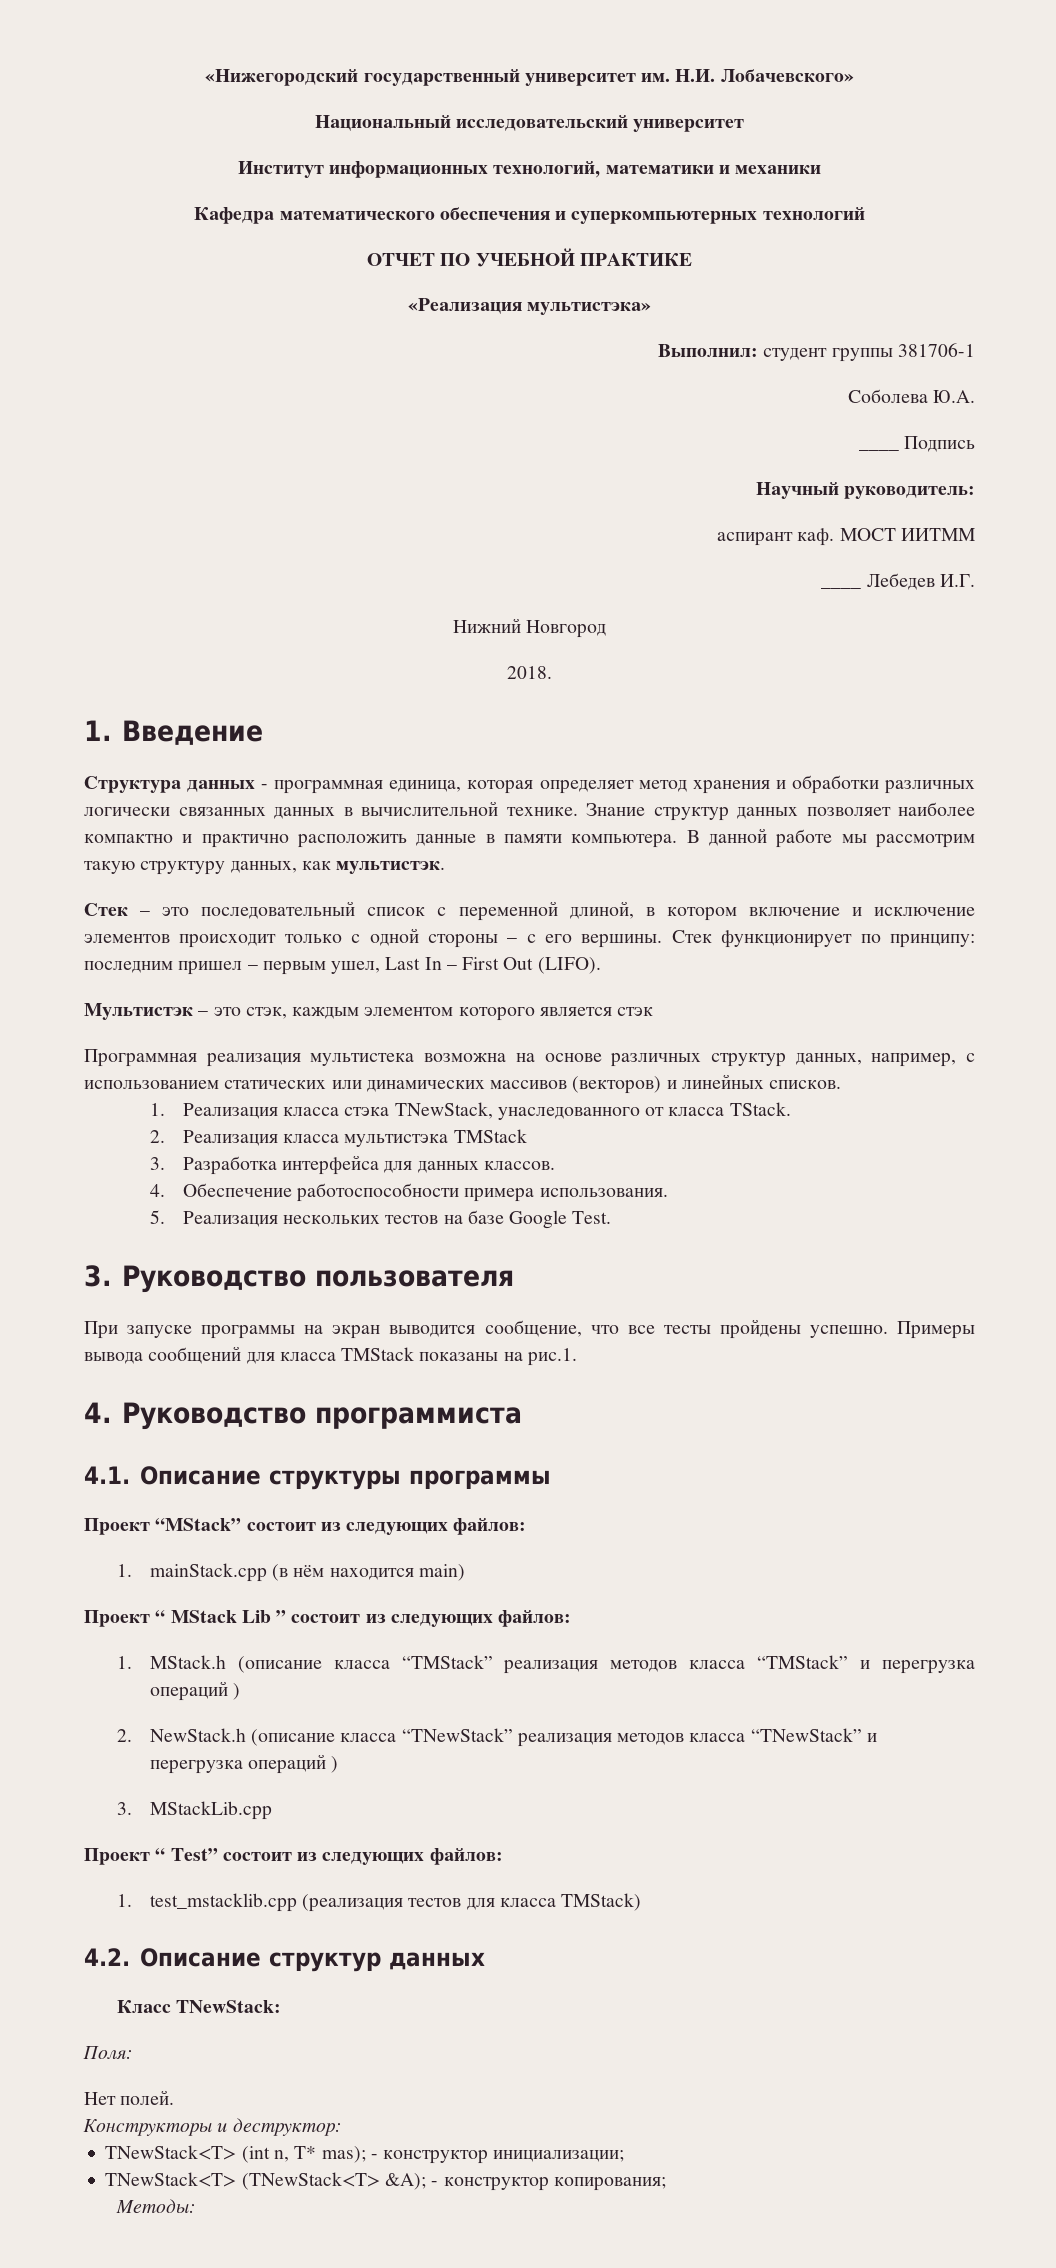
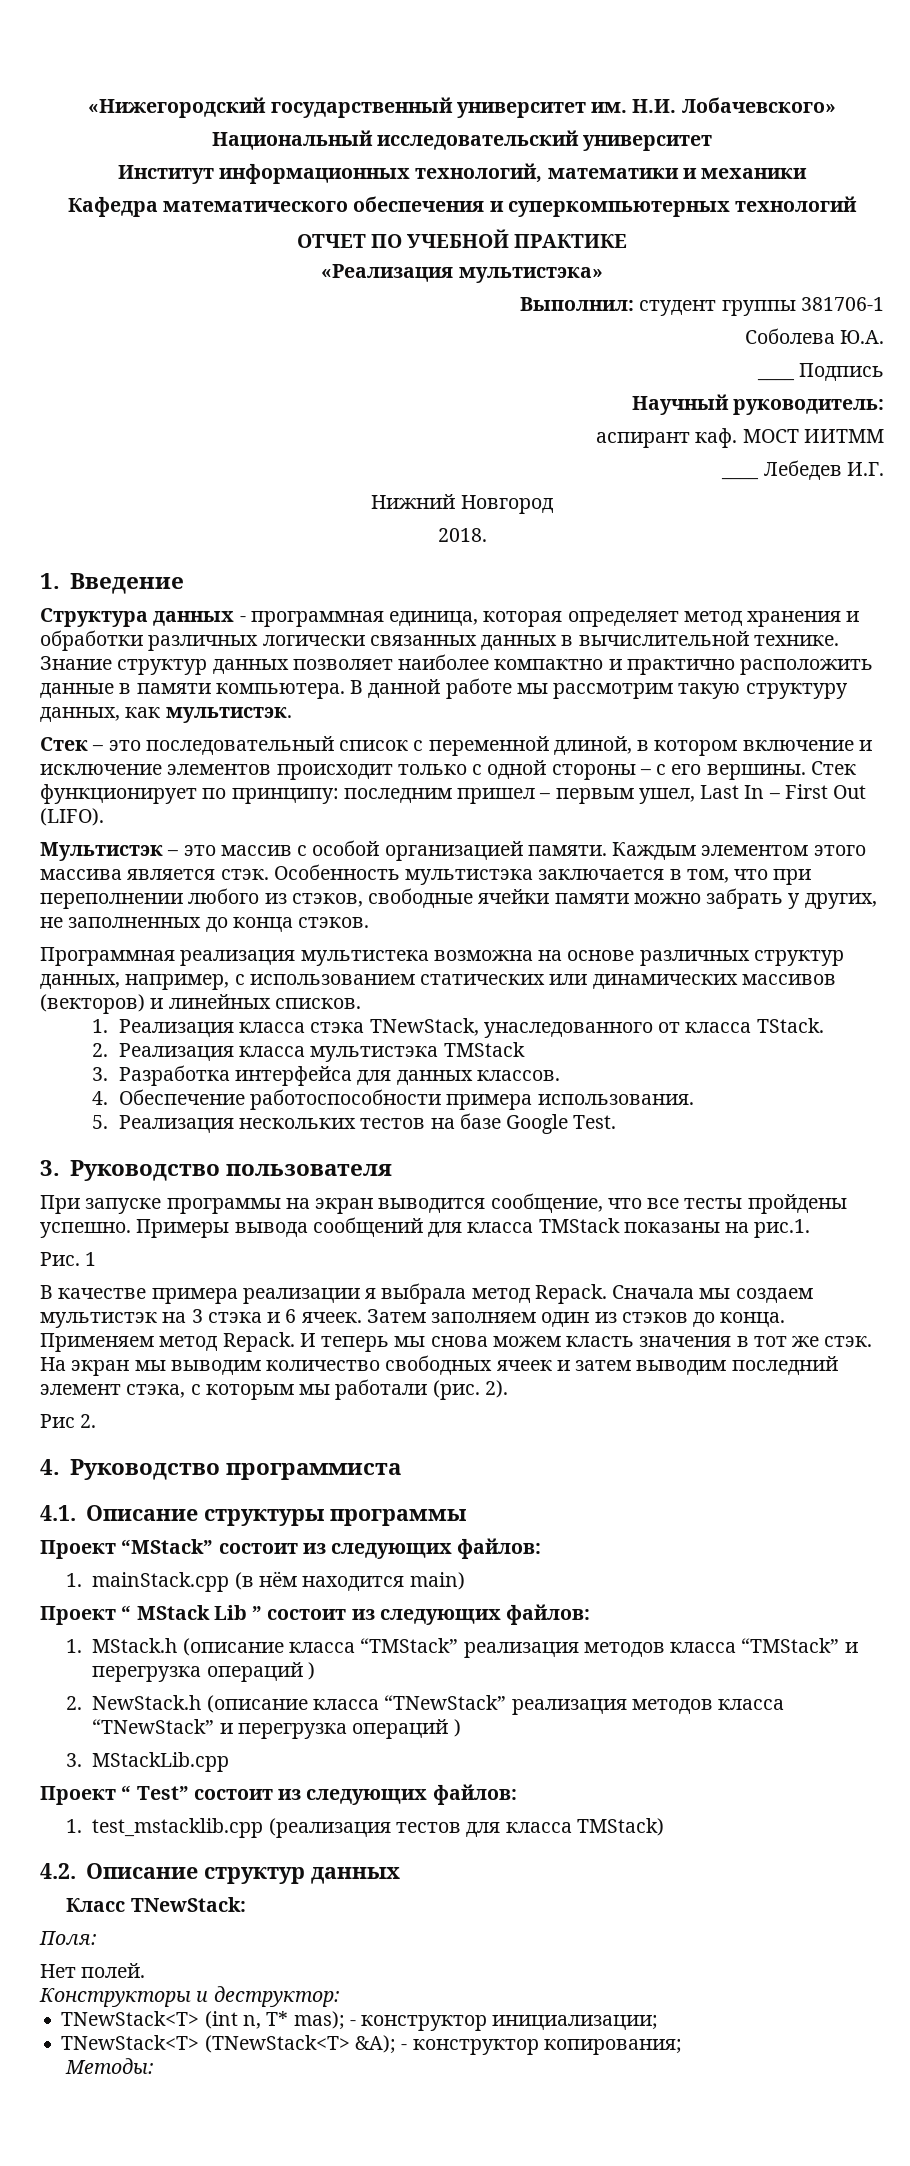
[245,1007,654,1021] стэк, каждым элементом которого является стэк -> [220,840,866,861] [40,864,812,885] [40,888,877,909] [40,917,370,932] массив с особой организацией памяти. Каждым элементом этого массива является стэк. Особенность мультистэка заключается в том, что при переполнении любого из стэков, свободные ячейки памяти можно забрать у других, не заполненных до конца стэков.
(577, 1357) none -> [40,1252,97,1266] [40,1283,813,1304] [40,1309,786,1328] [40,1332,873,1352] [40,1355,838,1376] [40,1379,508,1400] [40,1414,97,1428] // Рис. 1 // В качестве примера реализации я выбрала метод Repack. Сначала мы создаем мультистэк на 3 стэка и 6 ячеек. Затем заполняем один из стэков до конца. Применяем метод Repack. И теперь мы снова можем класть значения в тот же стэк. На экран мы выводим количество свободных ячеек и затем выводим последний элемент стэка, с которым мы работали (рис. 2). // Рис 2.

